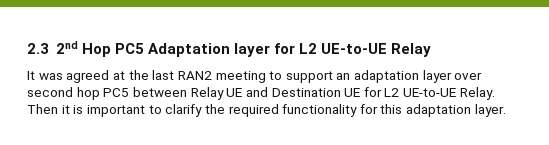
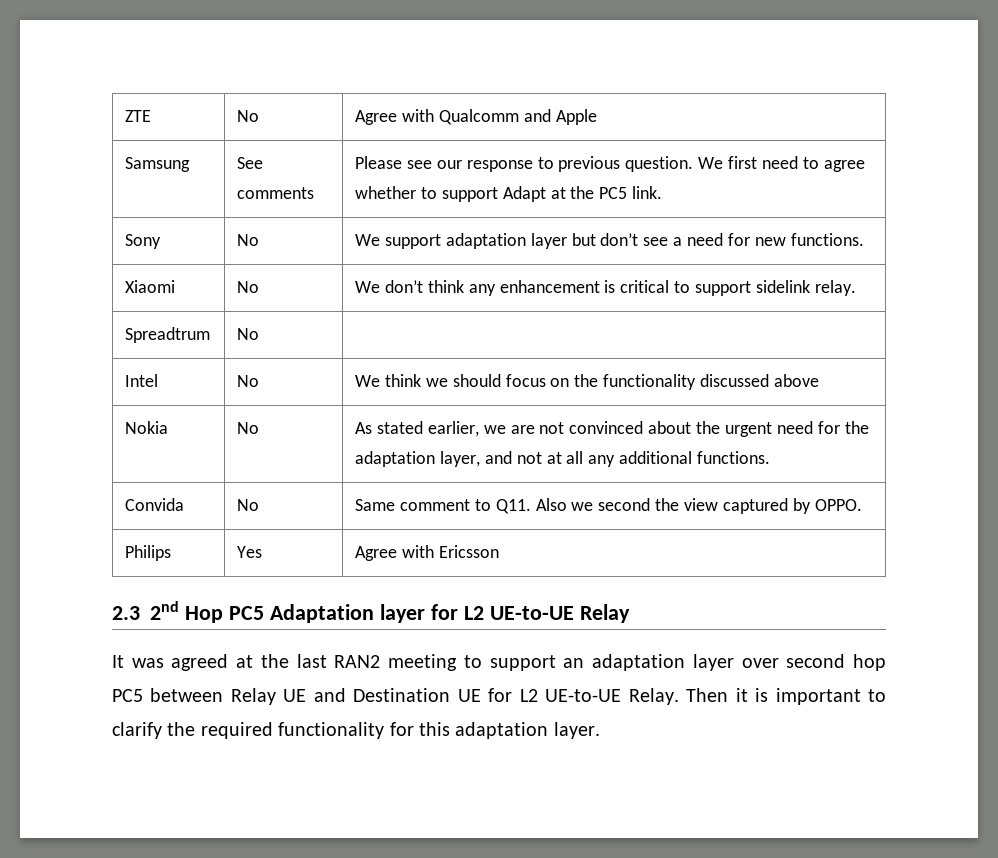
(27, 48) none -> [125,110,152,122] [237,110,260,122] [355,109,597,125] [125,157,191,172] [237,157,264,169] [237,187,315,199] [355,156,865,172] [355,186,663,202] [125,234,162,249] [237,234,260,246] [355,233,864,249] [125,280,176,293] [237,281,260,293] [355,280,856,296] [125,327,211,343] [237,328,260,340] [125,374,159,387] [237,375,260,387] [355,374,819,390] [125,421,169,434] [237,422,260,434] [355,421,869,437] [355,451,771,467] [125,498,185,511] [237,499,260,511] [355,498,862,514] [125,545,172,561] [237,546,263,558] [355,545,499,561] ZTE | No | Agree with Qualcomm and Apple // Samsung | See comments | Please see our response to previous question. We first need to agree whether to support Adapt at the PC5 link. // Sony | No | We support adaptation layer but don’t see a need for new functions. // Xiaomi | No | We don’t think any enhancement is critical to support sidelink relay. // Spreadtrum | No | // Intel | No | We think we should focus on the functionality discussed above // Nokia | No | As stated earlier, we are not convinced about the urgent need for the adaptation layer, and not at all any additional functions. // Convida | No | Same comment to Q11. Also we second the view captured by OPPO. // Philips | Yes | Agree with Ericsson //

